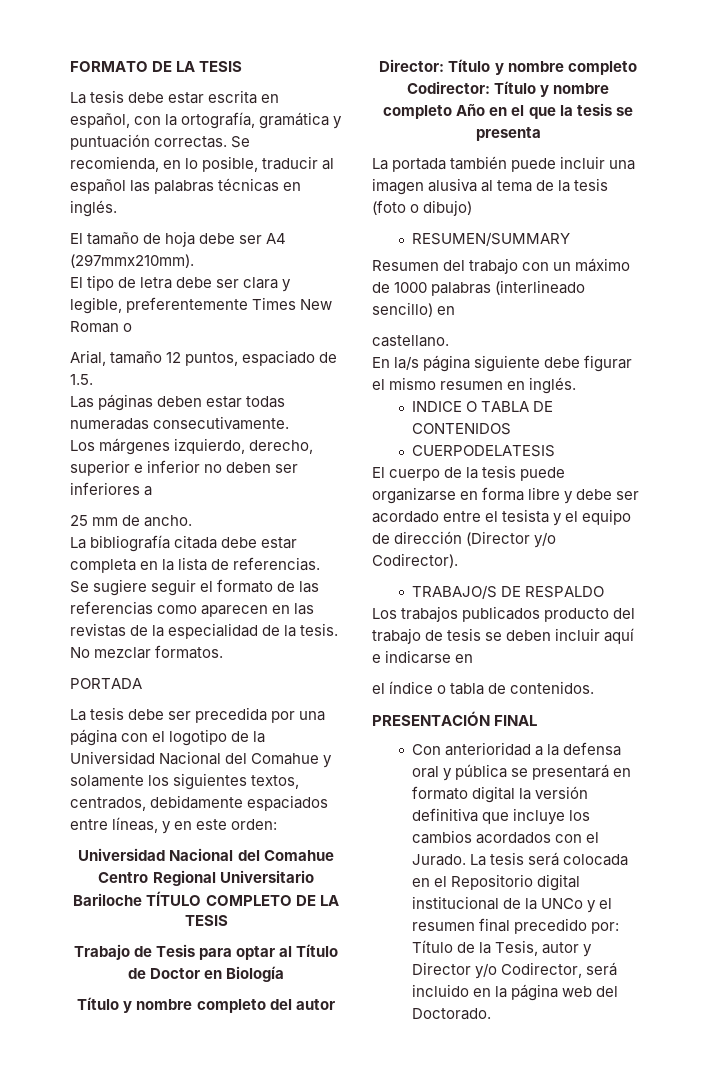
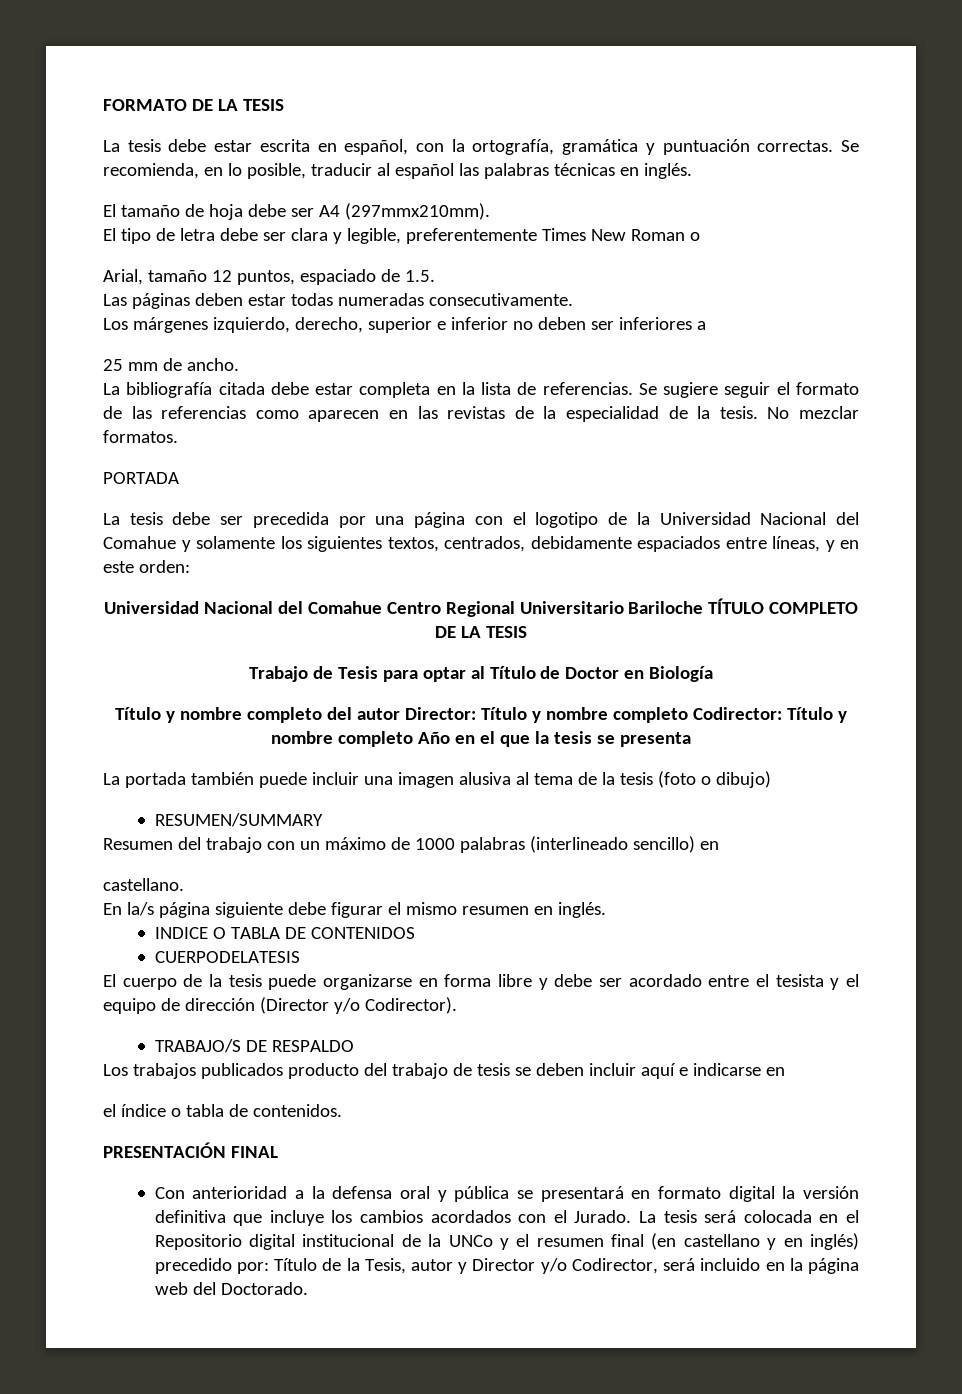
(511, 925) none -> [651,1233,860,1250] (en castellano y en inglés)

